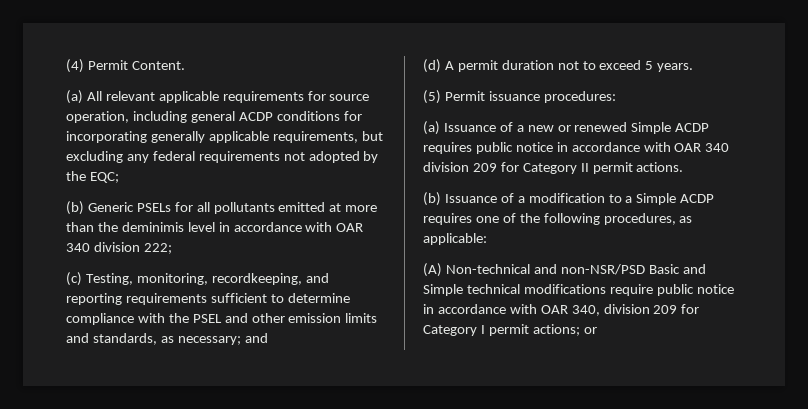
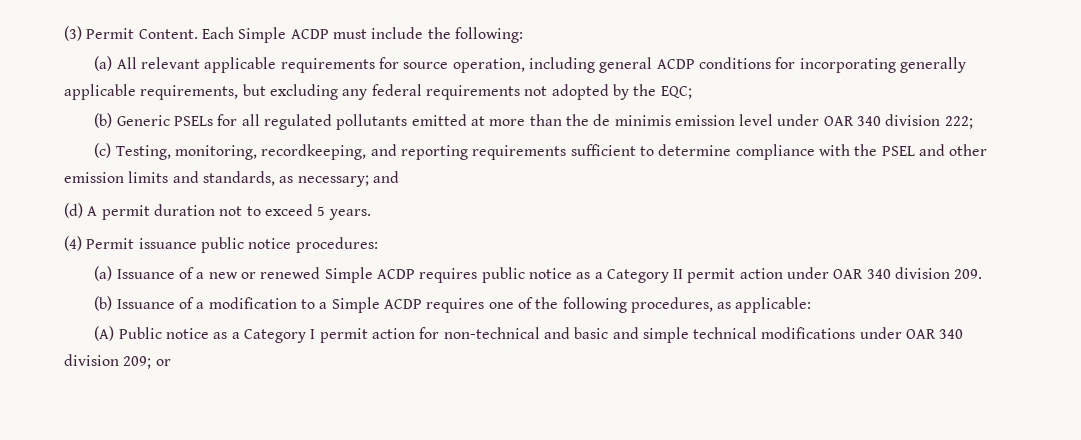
[66,59,84,73] (4) -> [64,26,82,41] (3)
(185, 65) none -> [201,27,523,43] Each Simple ACDP must include the following:
(210, 207) none -> [263,114,332,130] regulated
[121,222,333,232] deminimis level in accordance with -> [593,114,820,126] de minimis emission level under
[423,90,441,104] (5) -> [64,236,82,251] (4)
(540, 96) none -> [200,237,292,253] public notice
[556,142,730,152] [423,162,684,174] in accordance with OAR 340 division 209 for Category II permit actions. -> [576,267,983,283] as a Category II permit action under OAR 340 division 209.
[445,264,706,275] [423,284,734,296] [423,304,700,316] [423,324,580,336] Non-technical and non-NSR/PSD Basic and Simple technical modifications require public notice in accordance with OAR 340, division 209 for Category I permit actions; -> [118,327,964,343] [64,354,152,369] Public notice as a Category I permit action for non-technical and basic and simple technical modifications under OAR 340 division 209;

